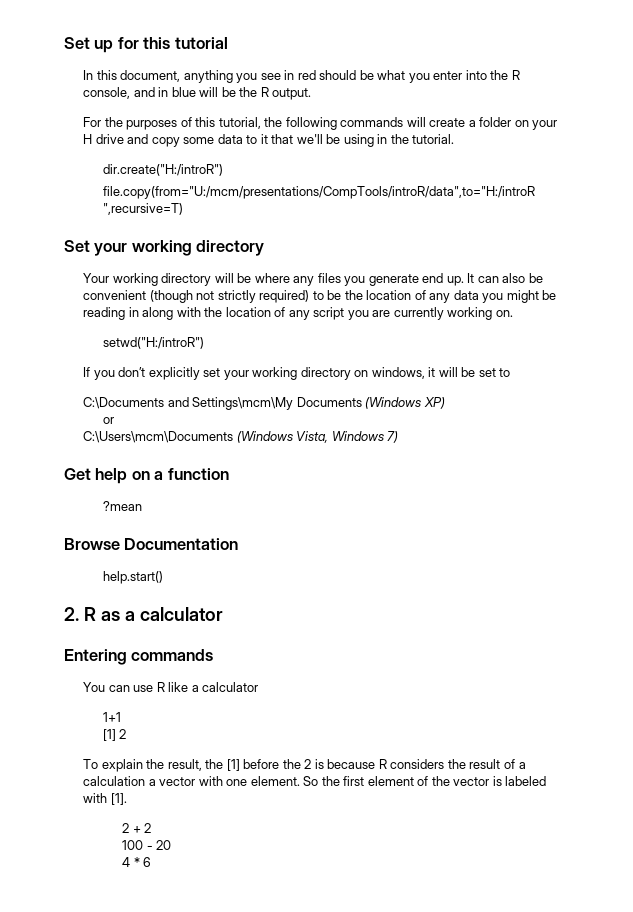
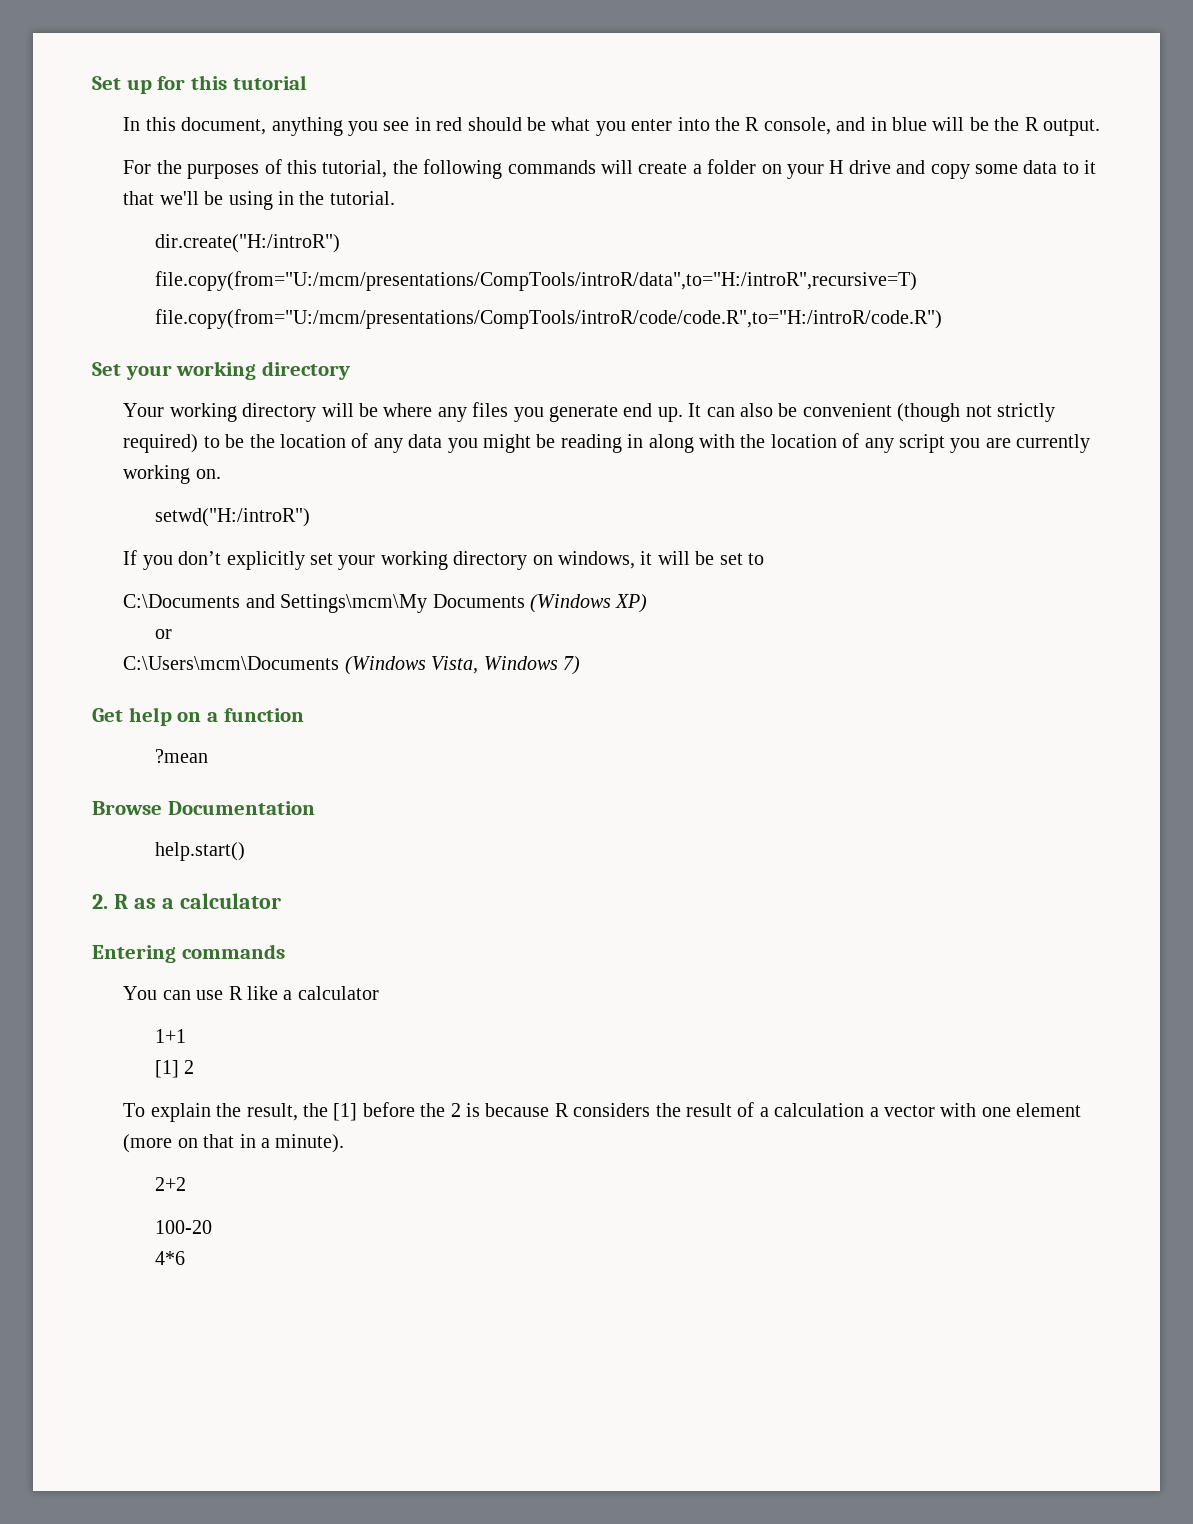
[102,186,535,199] [102,203,183,215] file.copy(from="U:/mcm/presentations/CompTools/introR/data",to="H:/introR ",recursive=T) -> [154,271,917,291] [154,309,942,329] file.copy(from="U:/mcm/presentations/CompTools/introR/data",to="H:/introR",recursive=T) // file.copy(from="U:/mcm/presentations/CompTools/introR/code/code.R",to="H:/introR/code.R")
[250,776,547,786] [83,793,127,805] [122,823,152,833] [122,840,172,850] [122,857,152,867] element. So the first element of the vector is labeled with [1]. // 2 + 2 // 100 - 20 // 4 * 6 -> [1016,1103,1082,1117] [123,1134,345,1153] [154,1177,186,1191] [154,1220,212,1234] [154,1251,185,1265] element (more on that in a minute). // 2+2 // 100-20 // 4*6

